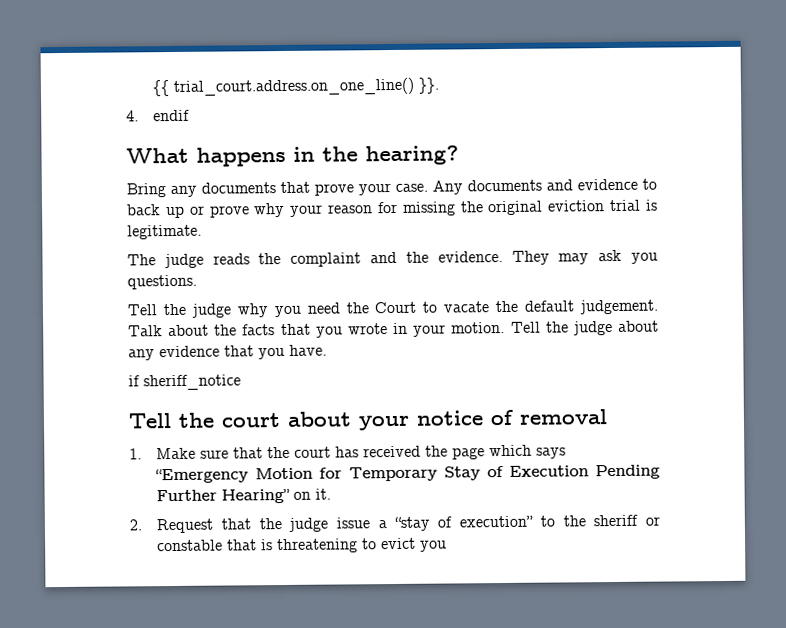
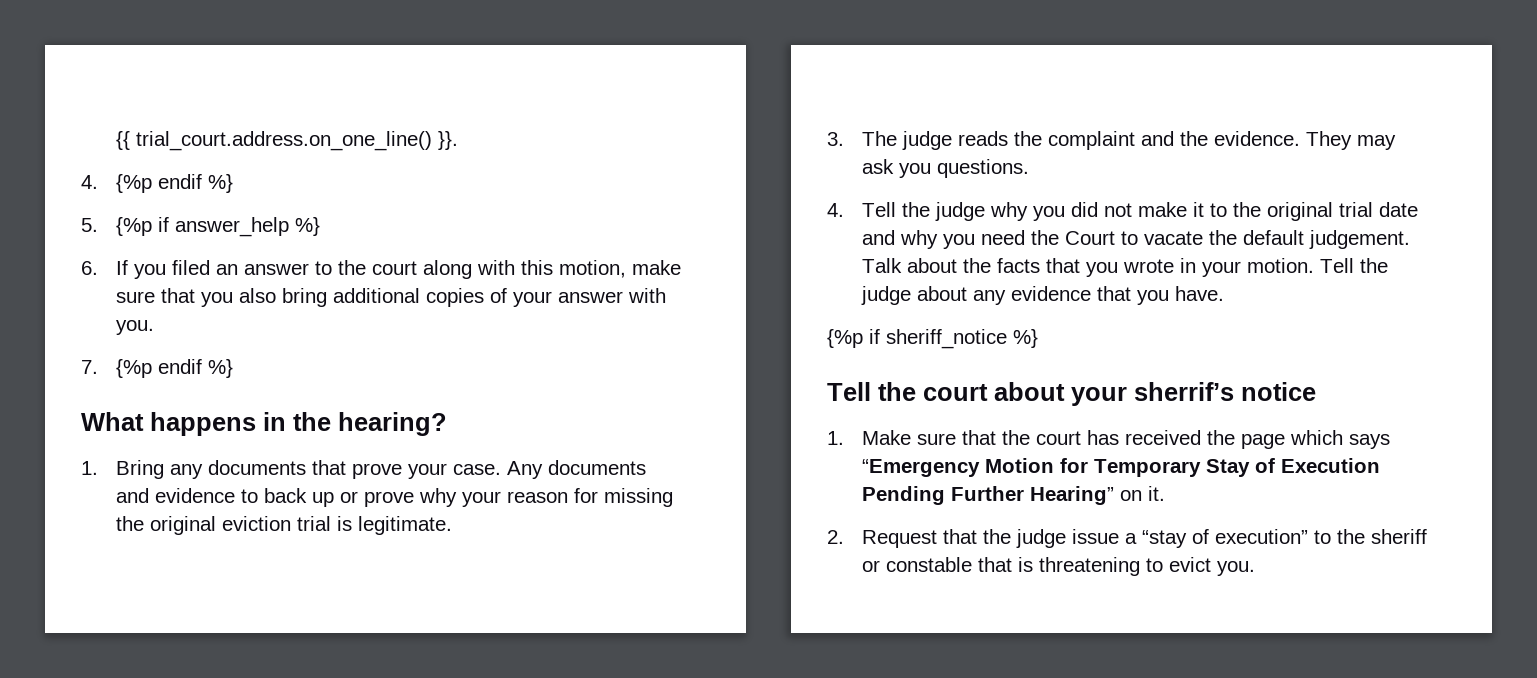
[153,109,191,122] endif -> [116,174,234,193] [81,217,321,237] [81,260,682,279] [116,288,667,307] [116,320,155,335] [81,359,234,378] {%p endif %} // 5. {%p if answer_help %} // 6. If you filed an answer to the court along with this motion, make sure that you also bring additional copies of your answer with you. // 7. {%p endif %}
(459, 155) none -> [81,461,98,475] 1.
(202, 232) none -> [827,132,844,146] 3.
(197, 282) none -> [827,203,844,217] 4.
(302, 311) none -> [1071,202,1419,221] [862,230,976,249] did not make it to the original trial date and why you
(327, 350) none -> [827,329,863,348] {%p
(241, 382) none -> [1013,329,1038,348] %}
(410, 422) none -> [1134,382,1234,401] sherrif’s
[490,409,608,426] of removal -> (1316, 391) none
[420,540,448,552] you -> [1217,561,1256,576] you.

